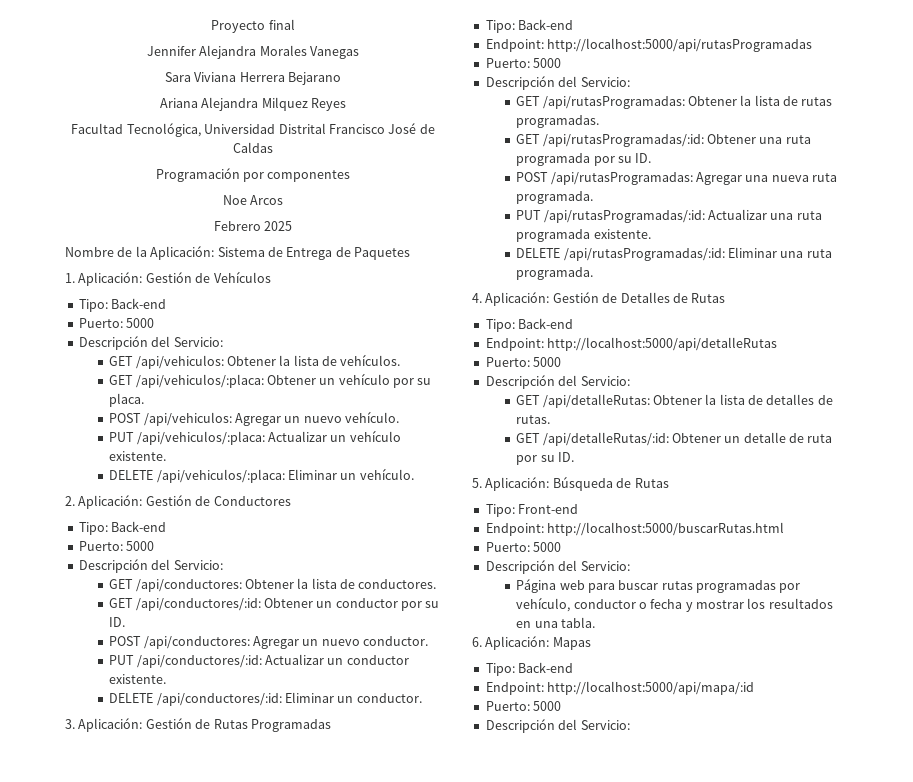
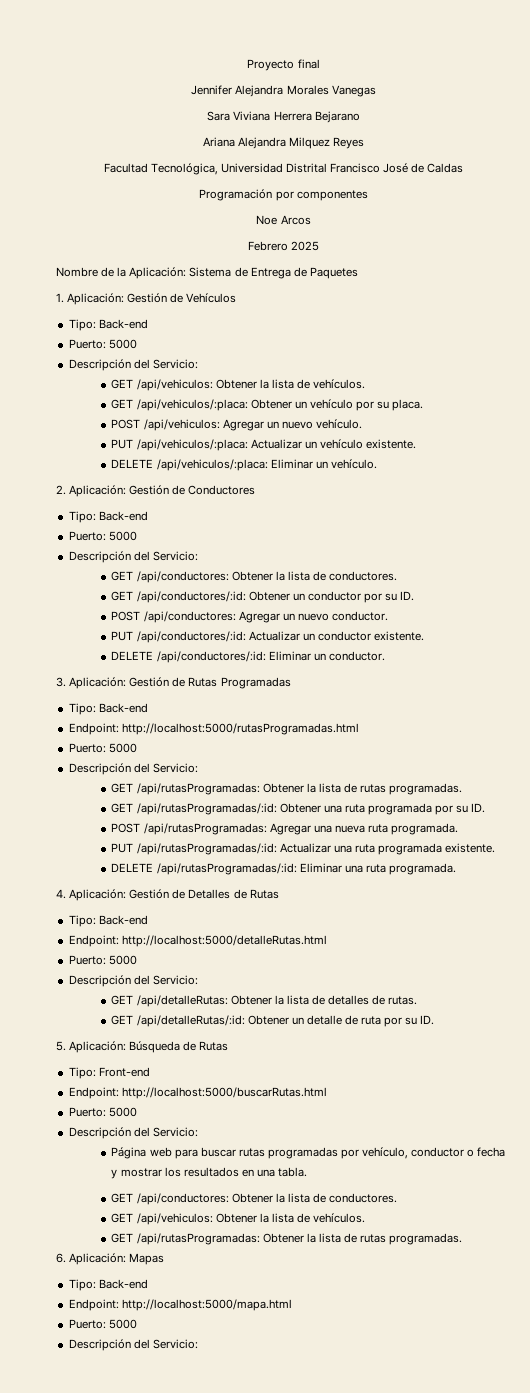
[547,38,813,52] http://localhost:5000/api/rutasProgramadas -> [121,723,359,735] http://localhost:5000/rutasProgramadas.html
[547,337,778,351] http://localhost:5000/api/detalleRutas -> [121,935,327,947] http://localhost:5000/detalleRutas.html
(595, 622) none -> [111,1193,398,1205] [111,1213,366,1225] [111,1233,463,1245] // GET /api/conductores: Obtener la lista de conductores. // GET /api/vehiculos: Obtener la lista de vehículos. // GET /api/rutasProgramadas: Obtener la lista de rutas programadas.
[547,681,755,695] http://localhost:5000/api/mapa/:id -> [121,1299,292,1311] http://localhost:5000/mapa.html

